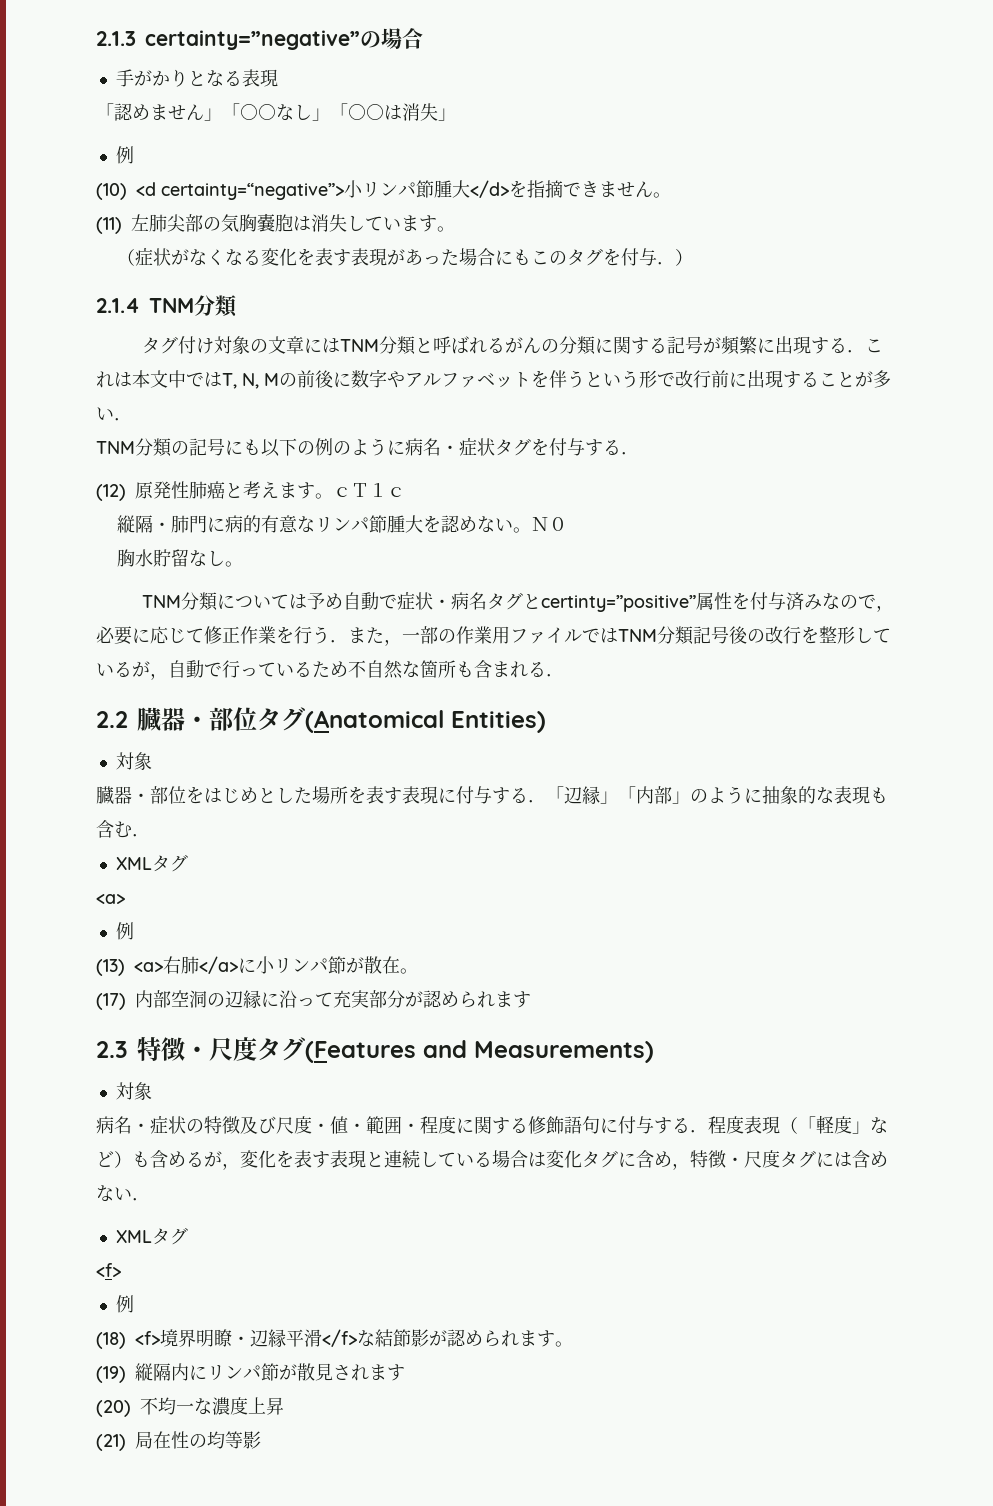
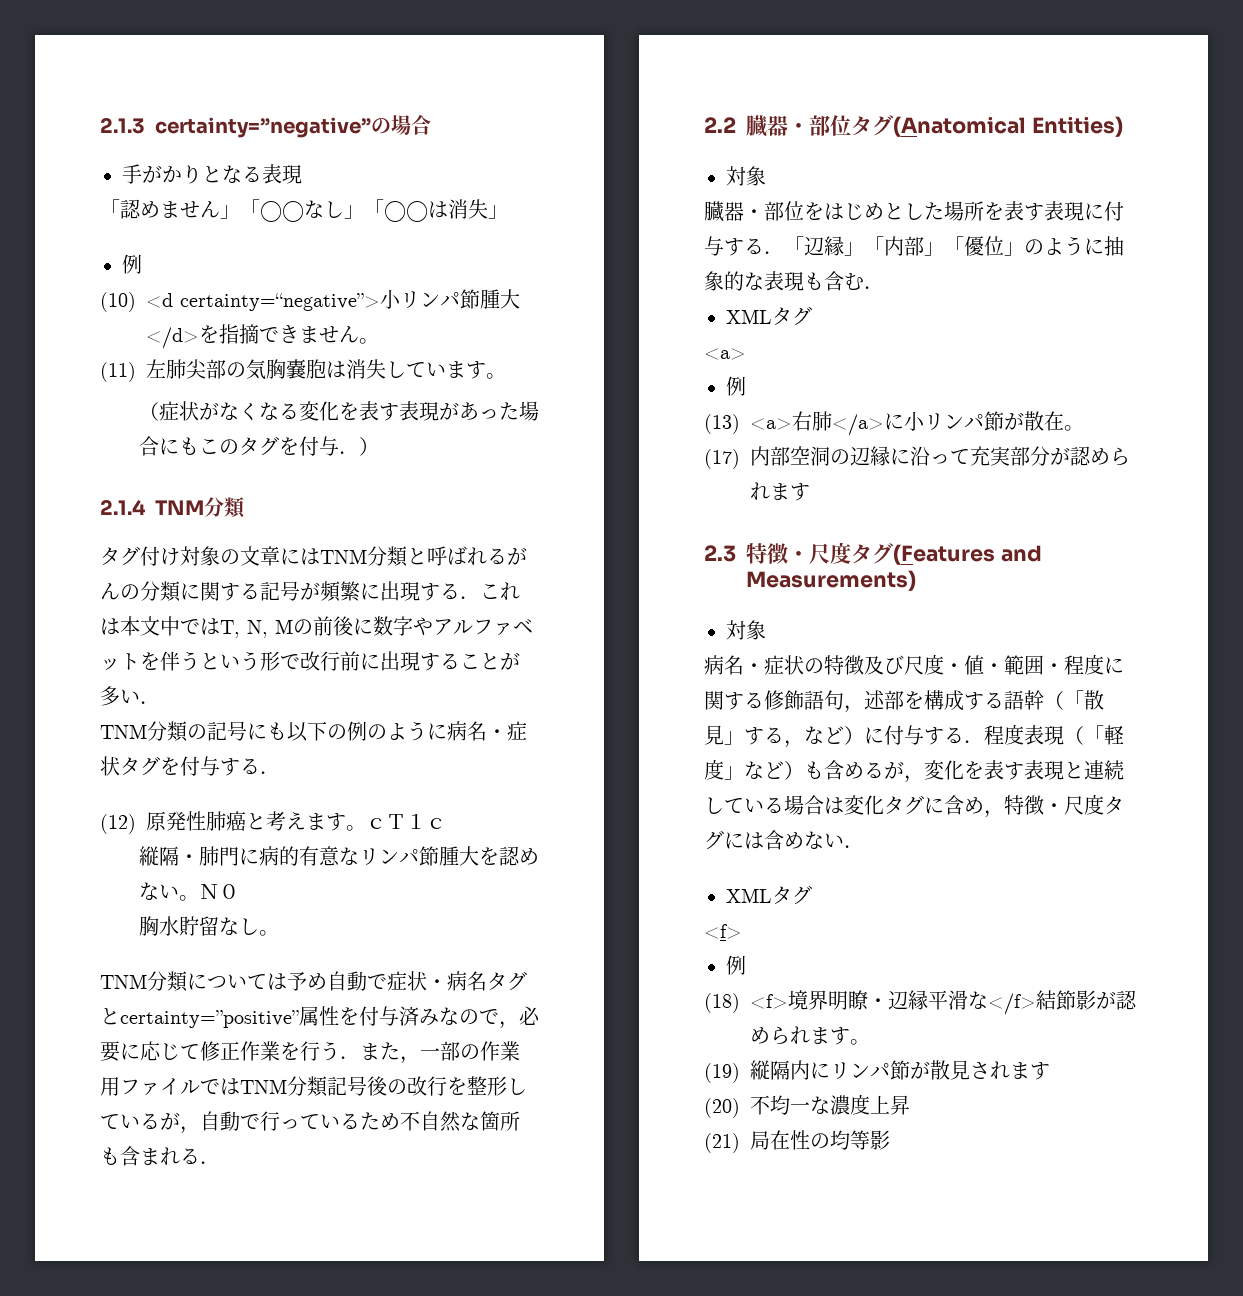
[541,595,697,612] certinty=”positive” -> [120,1010,299,1028] certainty=”positive”
(690, 797) none -> [944,236,1024,256] 「優位」
(600, 1125) none -> [844,690,1104,713] [704,725,864,748] ，述部を構成する語幹（「散見」する，など）
[322,1329,375,1347] </f>な -> [968,991,1036,1015] な</f>

